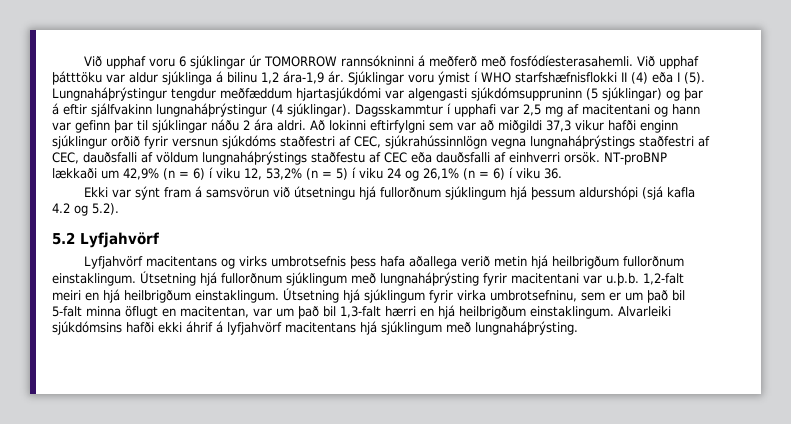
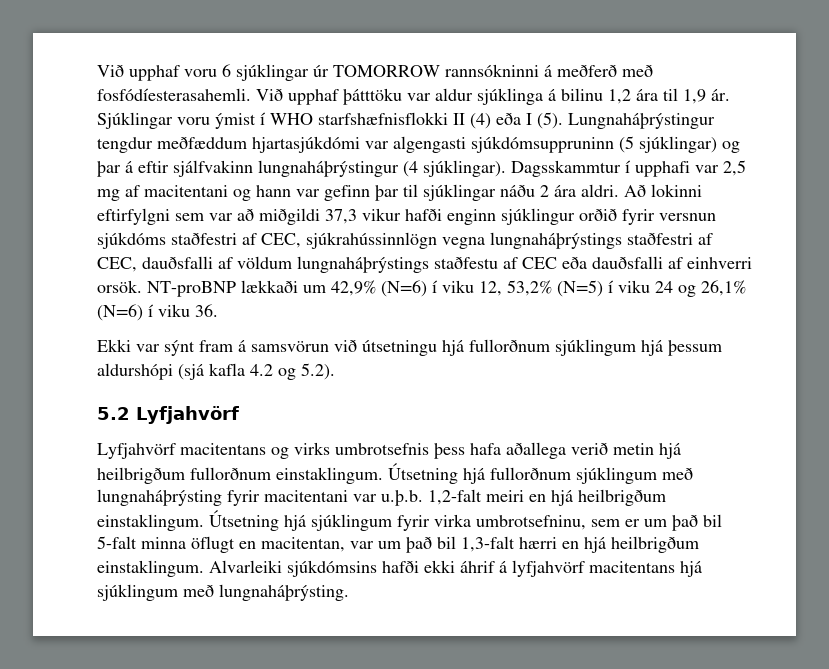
[283,71,324,84] ára-1,9 -> [636,88,706,104] ára til 1,9
[163,168,205,180] (n = 6) -> [381,280,427,297] (N=6)
[306,168,348,180] (n = 5) -> [557,280,603,297] (N=5)
[463,168,505,180] (n = 6) -> [97,304,143,321] (N=6)

